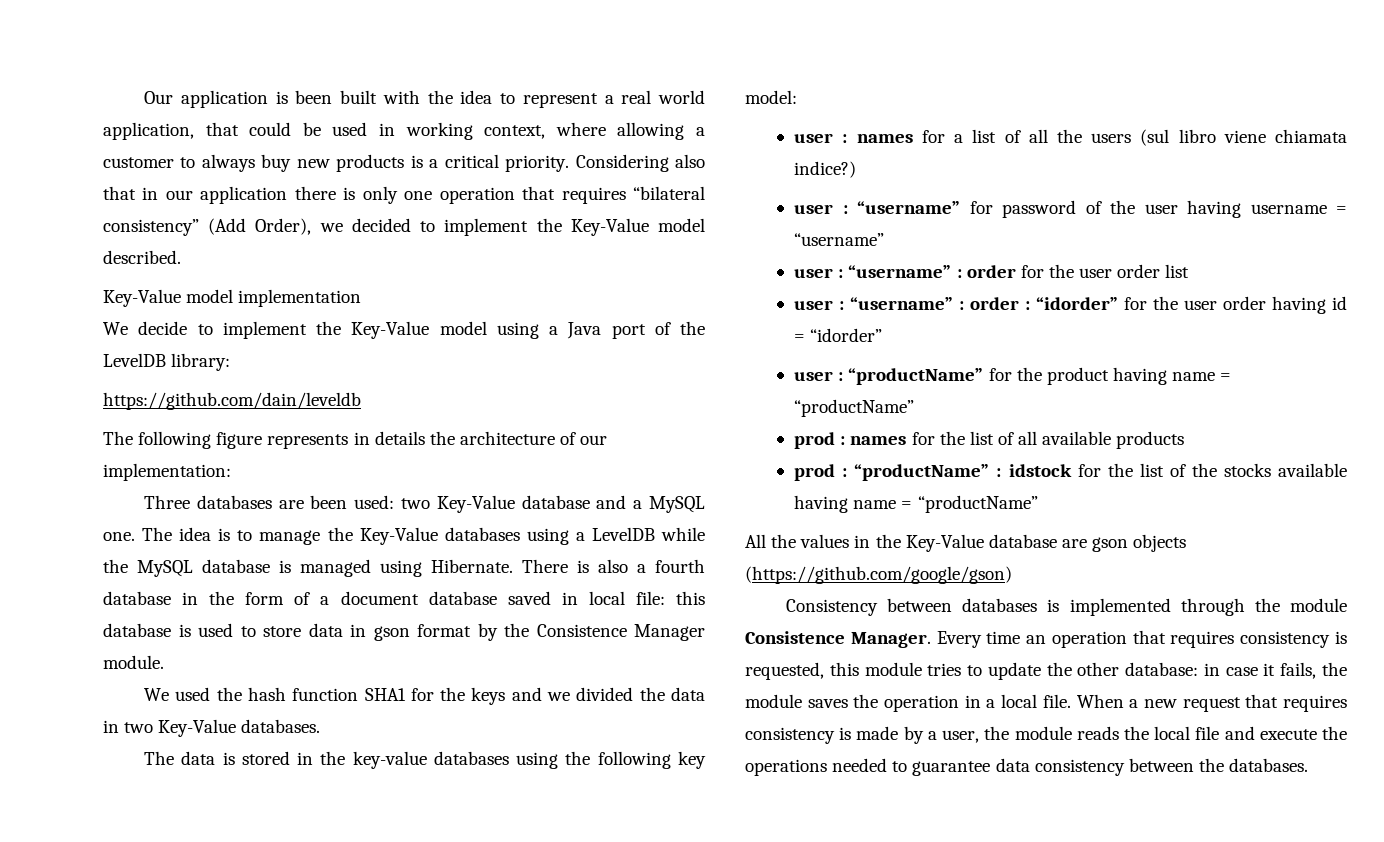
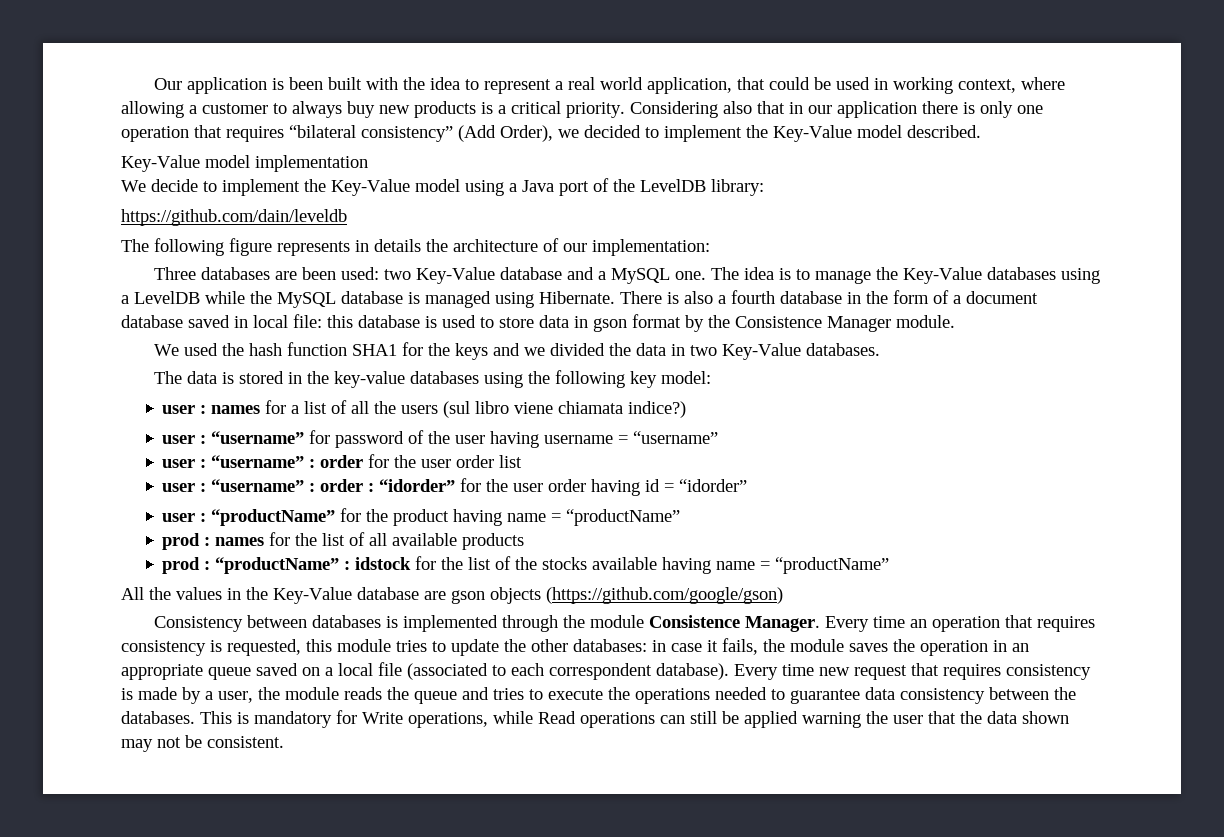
[1125,662,1199,676] database: -> [573,639,647,652] databases:
[986,694,1139,708] a local file. When a -> [1012,643,1029,652] [121,662,814,680] an appropriate queue saved on a local file (associated to each correspondent database). Every time
[1154,726,1255,740] local file and -> [414,687,543,704] queue and tries to
(1309, 765) none -> [200,710,1069,728] [121,735,284,752] This is mandatory for Write operations, while Read operations can still be applied warning the user that the data shown may not be consistent.

